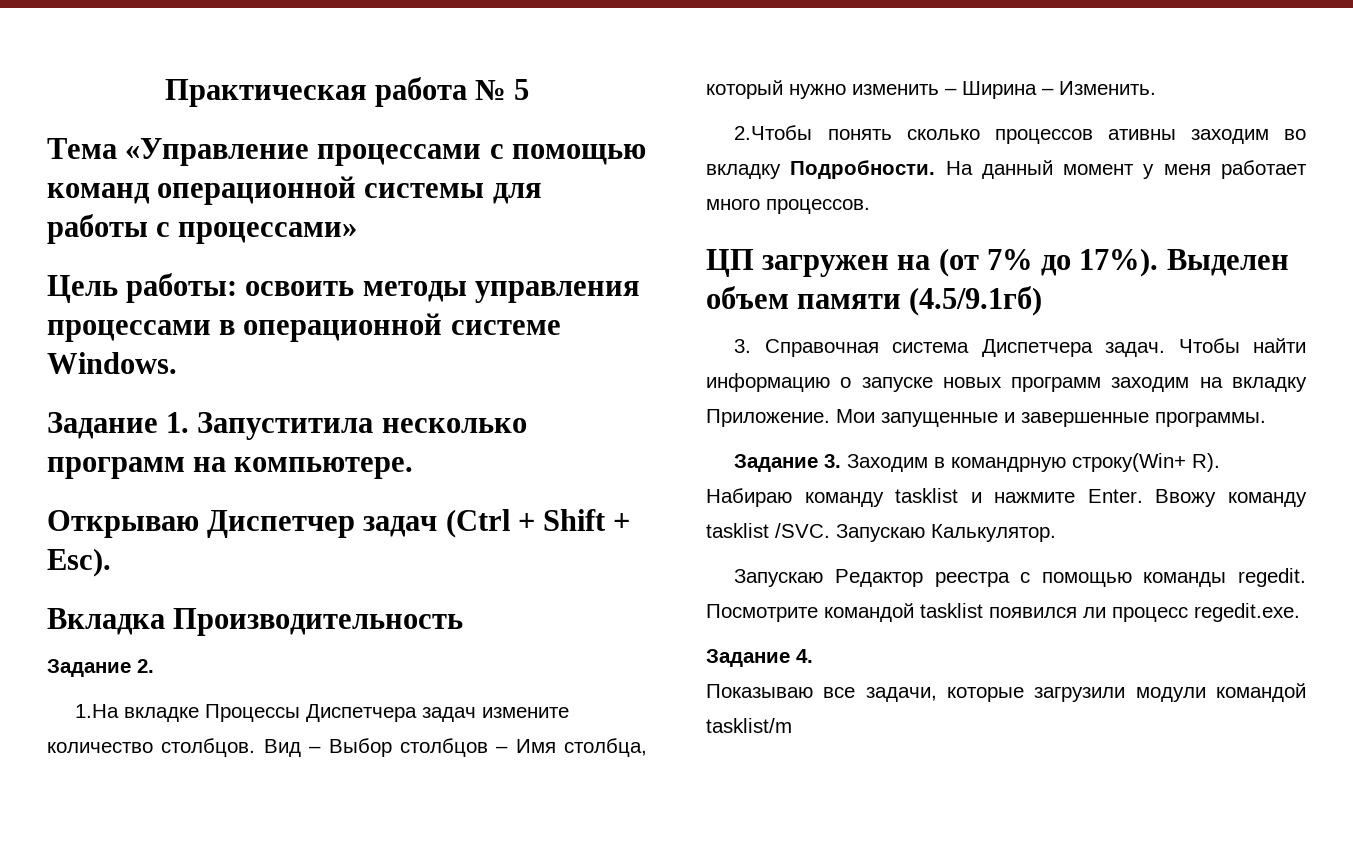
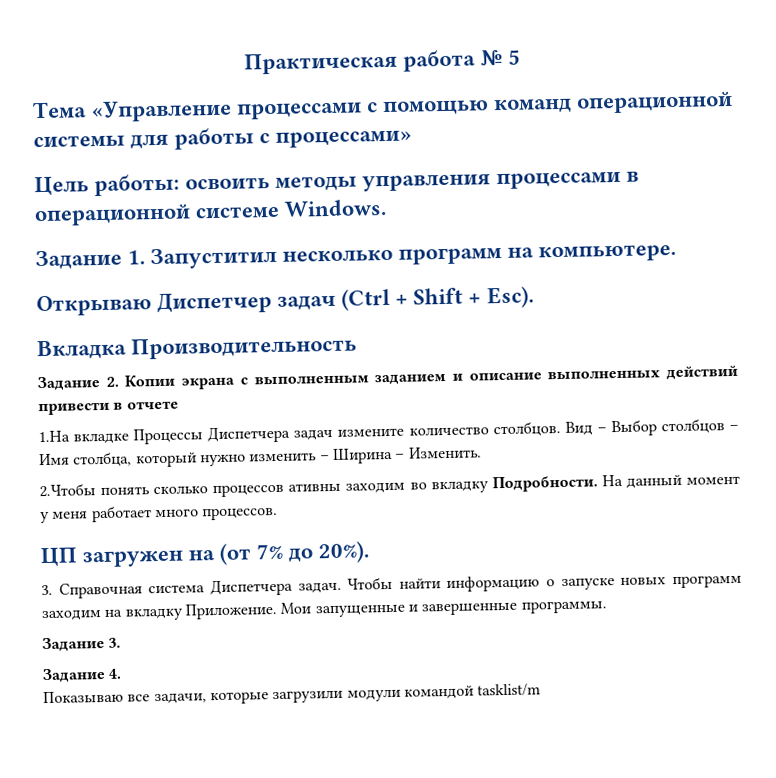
[197,412,374,440] Запуститила -> [150,246,278,270] Запуститил
(154, 666) none -> [124,364,738,390] [38,400,179,416] Копии экрана с выполненным заданием и описание выполненных действий привести в отчете
[1079,248,1289,277] [706,286,1043,316] 17%). Выделен объем памяти (4.5/9.1гб) -> [318,541,371,564] 20%).
[847,453,1221,472] [706,488,1307,507] [706,523,1056,542] [734,568,1306,587] [706,603,1300,622] Заходим в командрную строку(Win+ R). Набираю команду tasklist и нажмите Enter. Ввожу команду tasklist /SVC. Запускаю Калькулятор. // Запускаю Редактор реестра с помощью команды regedit. Посмотрите командой tasklist появился ли процесс regedit.exe. -> (122, 642) none

